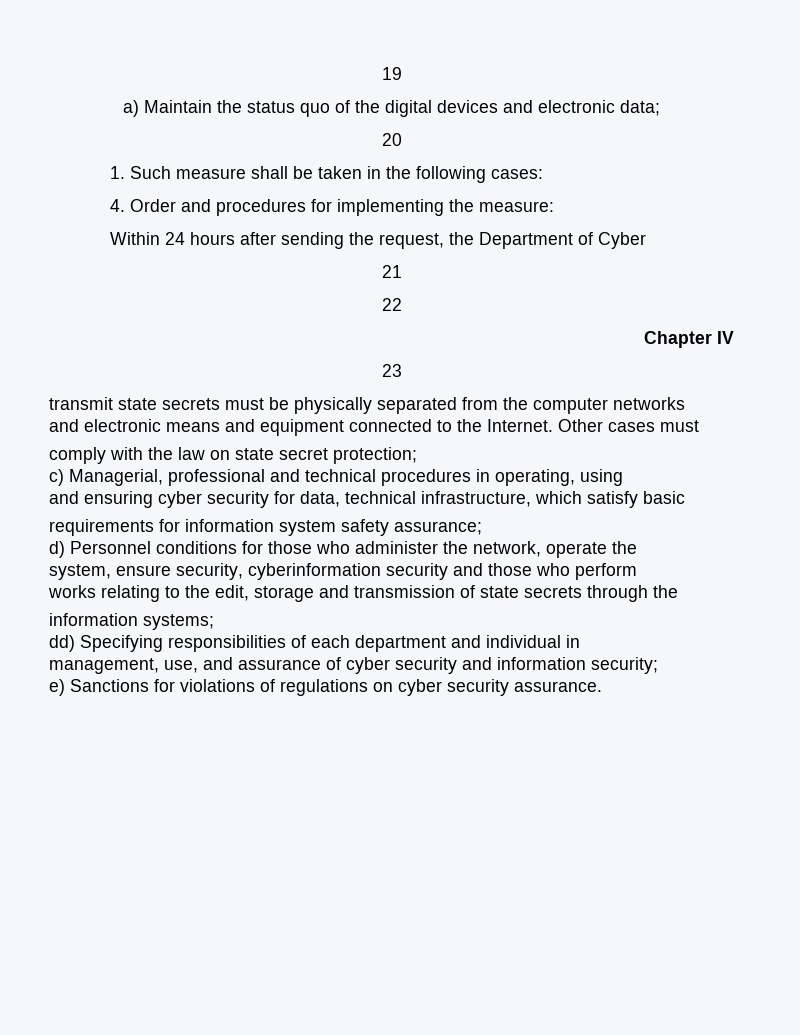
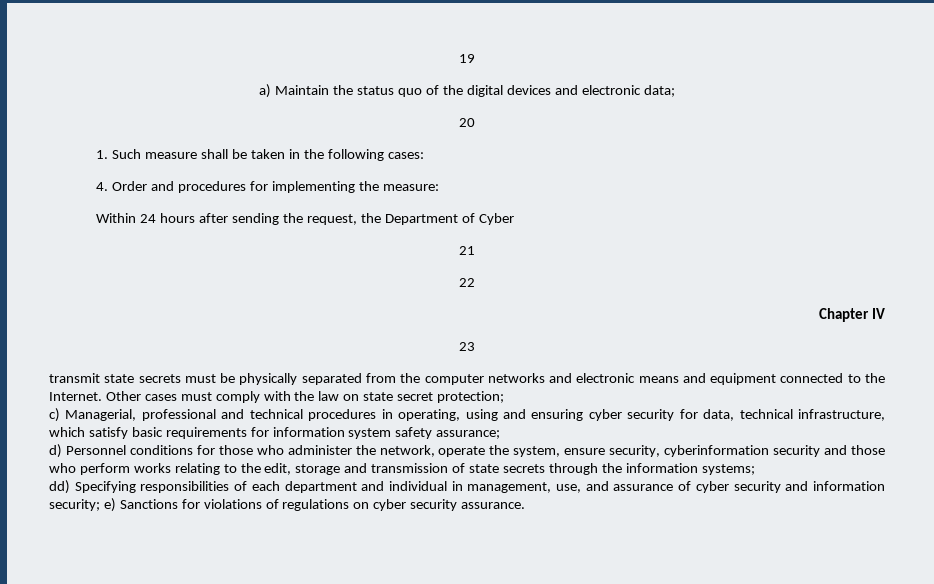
(685, 403) // -> (545, 378) none
(699, 426) // -> (212, 396) none
(623, 477) // -> (498, 415) none
(685, 497) // -> (163, 432) none
(637, 547) // -> (510, 450) none
(637, 571) // -> (130, 469) none
(678, 591) // -> (622, 468) none
(580, 641) // -> (463, 486) none
(658, 665) // -> (100, 505) none

